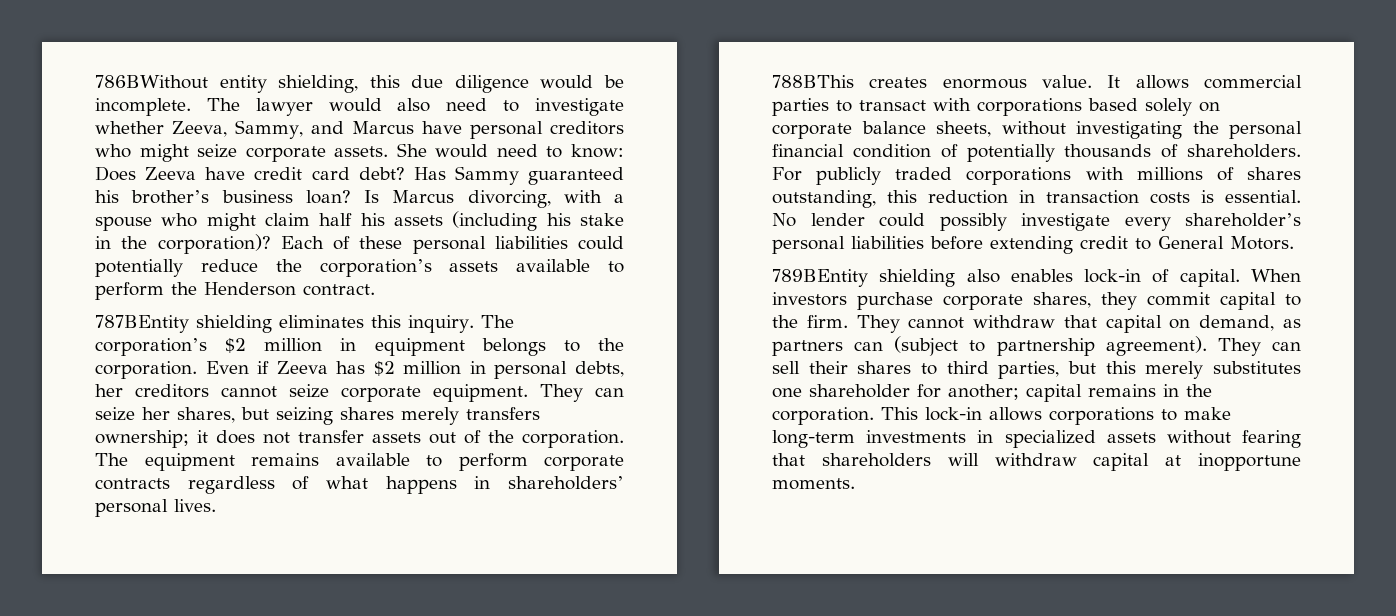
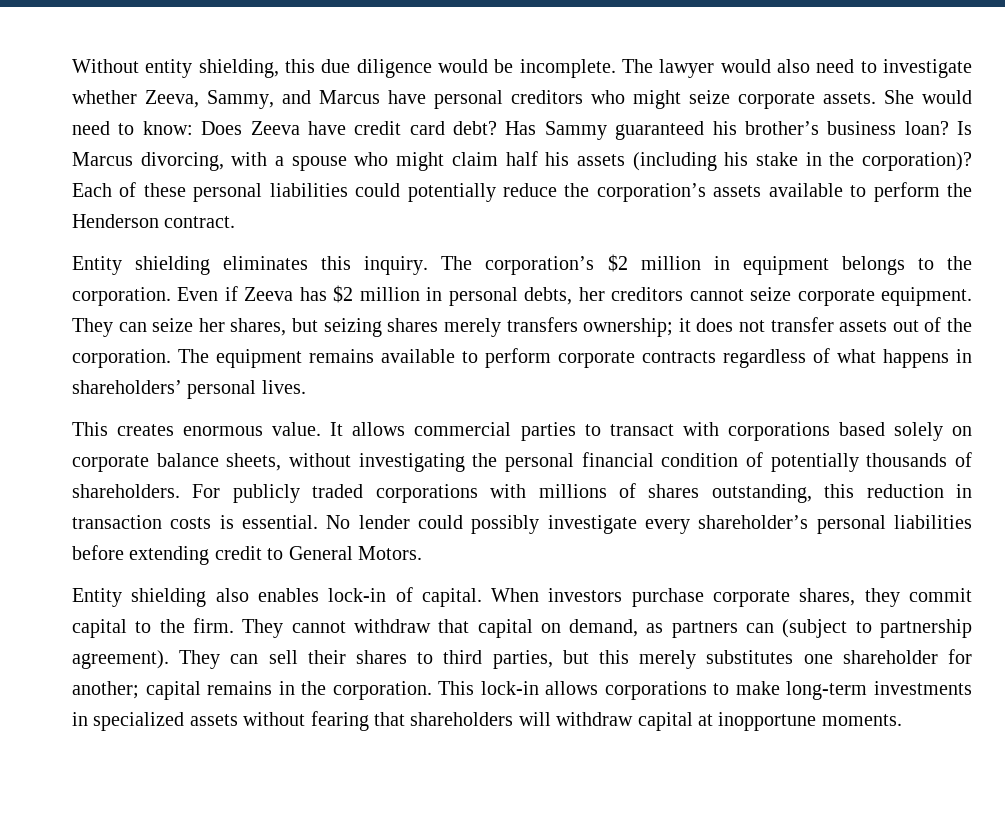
[95,75,208,89] 786BWithout -> [72,59,139,73] Without
[95,315,189,333] 787BEntity -> [72,256,122,275] Entity
[772,75,854,88] 788BThis -> [72,422,108,436] This
[772,269,868,287] 789BEntity -> [72,588,122,607] Entity

